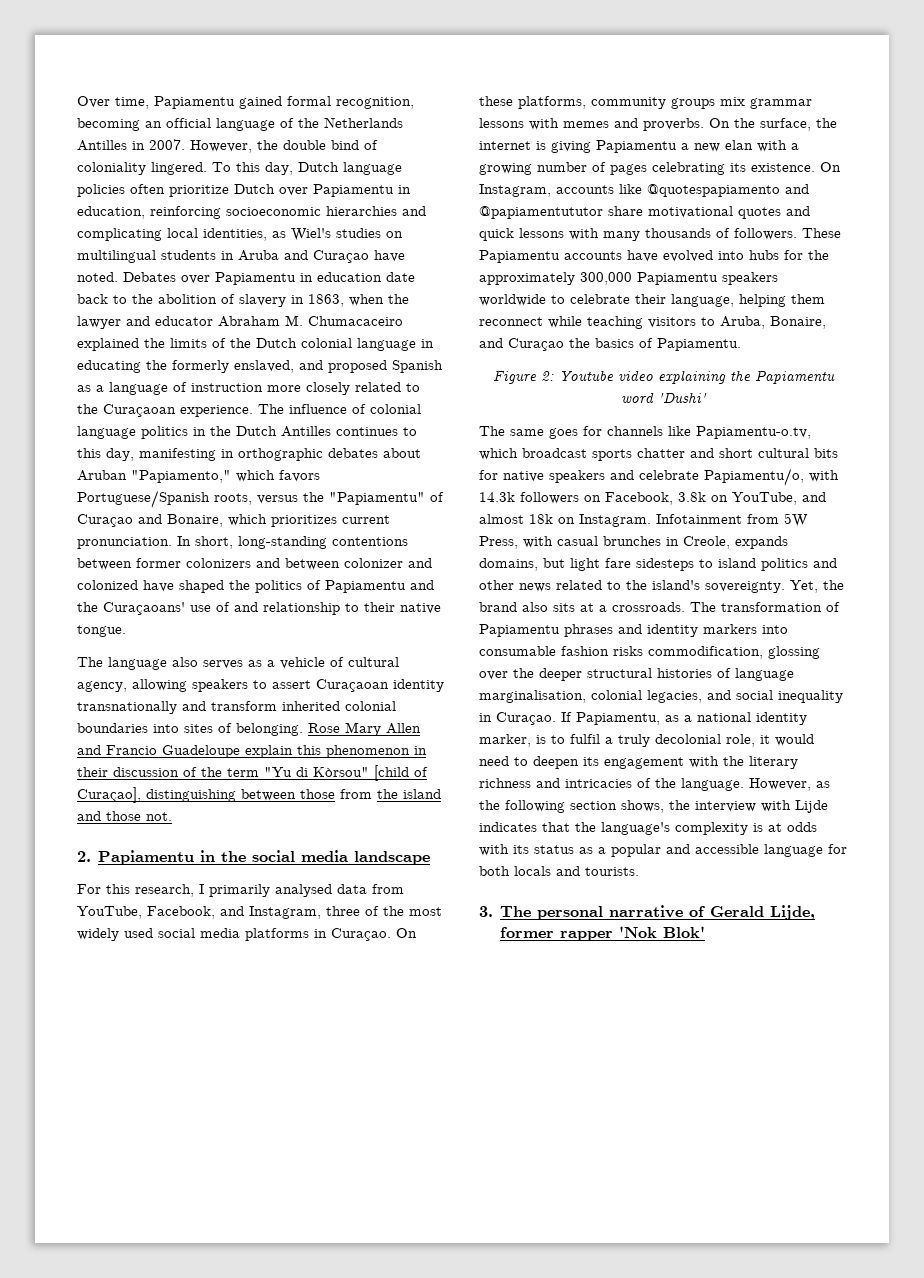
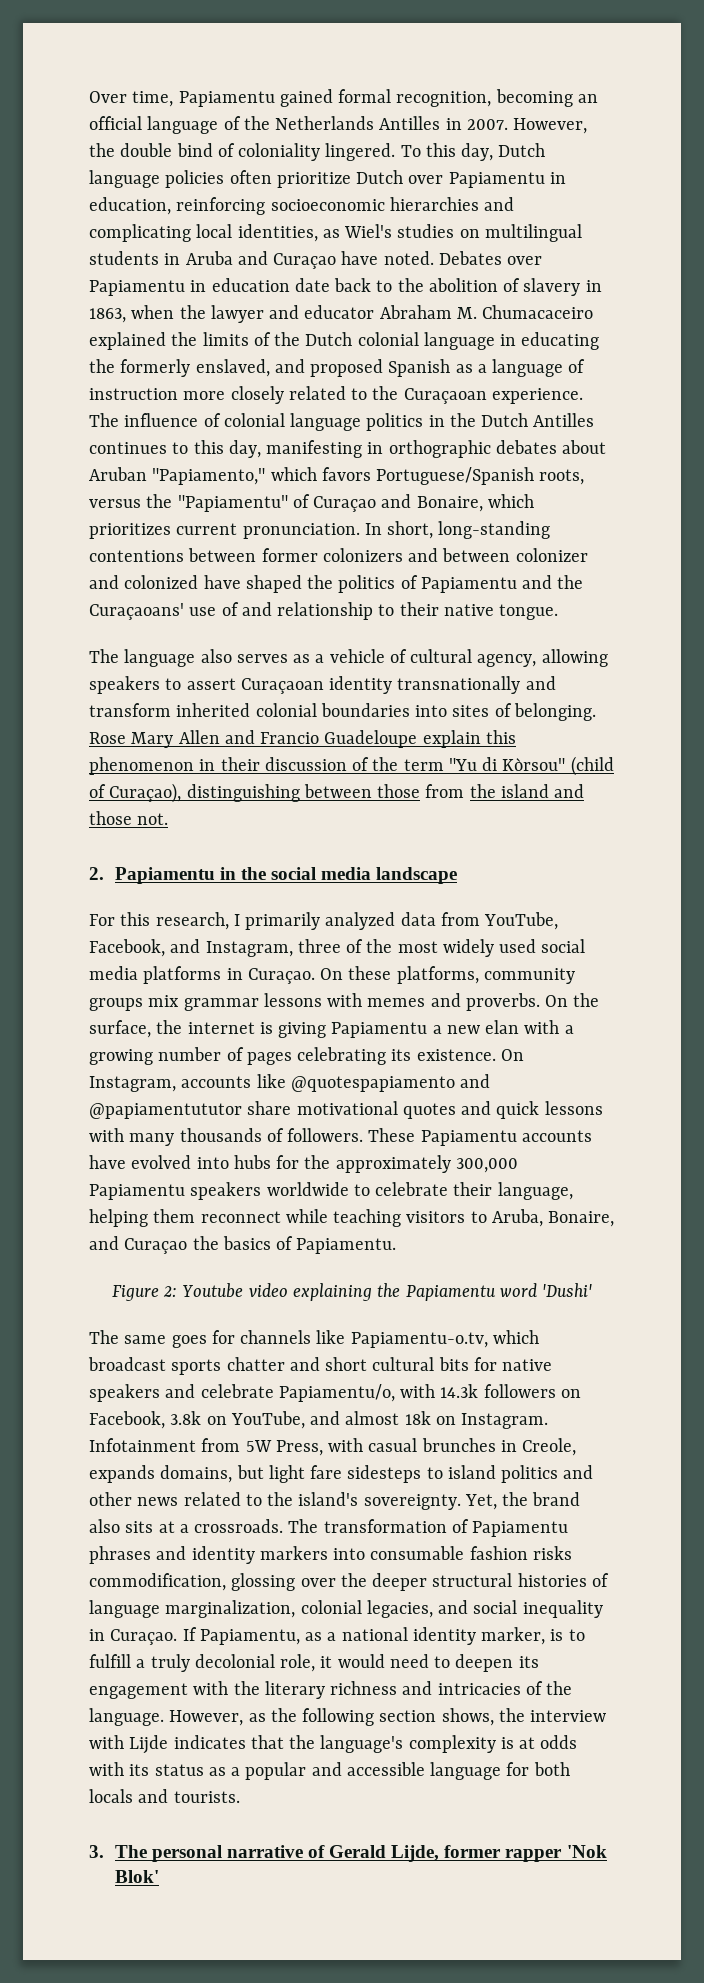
[374,765,428,781] [77,787,141,803] [child of Curaçao], -> [570,756,614,776] [89,783,182,803] (child of Curaçao),
[275,884,332,897] analysed -> [325,912,396,930] analyzed
[479,690,586,703] marginalisation, -> [165,1600,296,1618] marginalization,
[570,734,600,744] fulfil -> [89,1654,131,1668] fulfill

